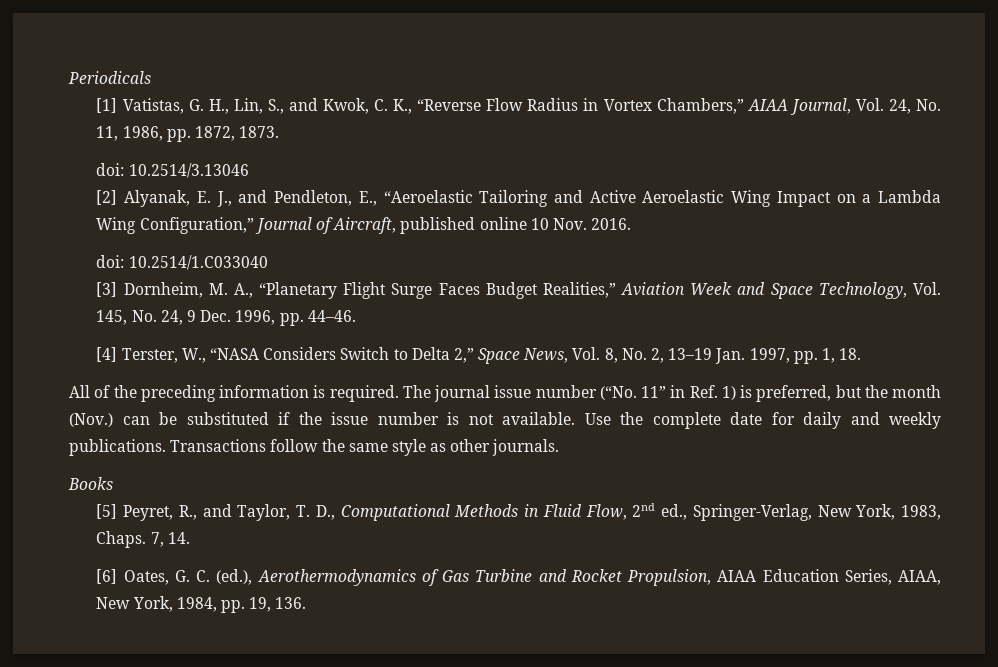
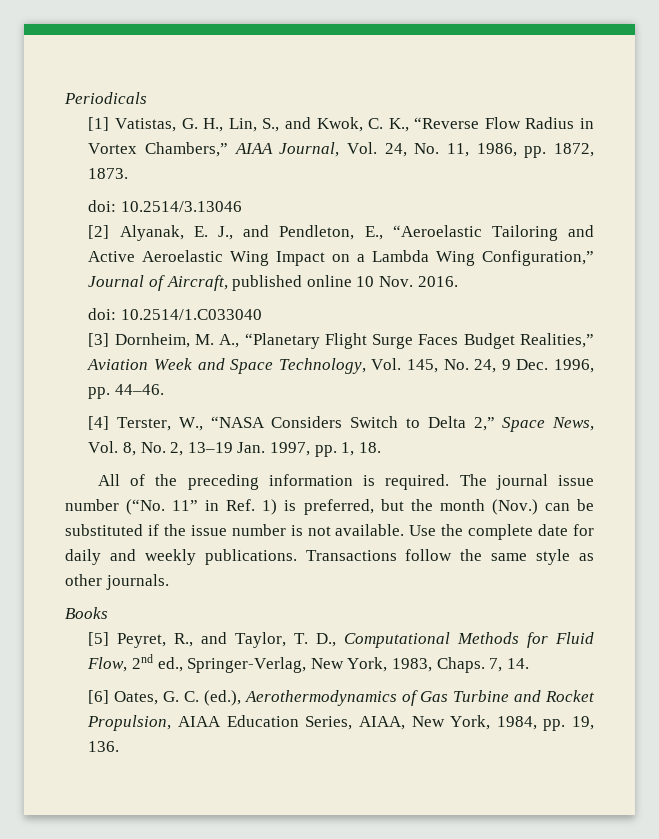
[524,504,540,517] in -> [527,632,549,648] for

